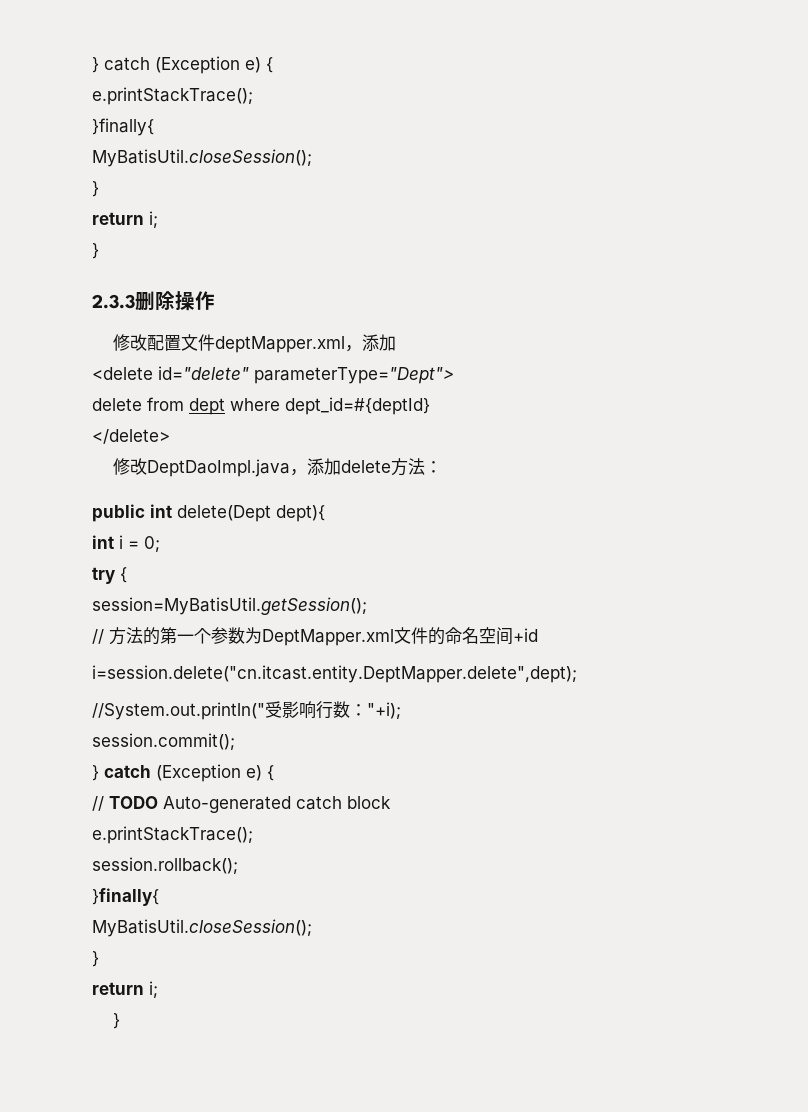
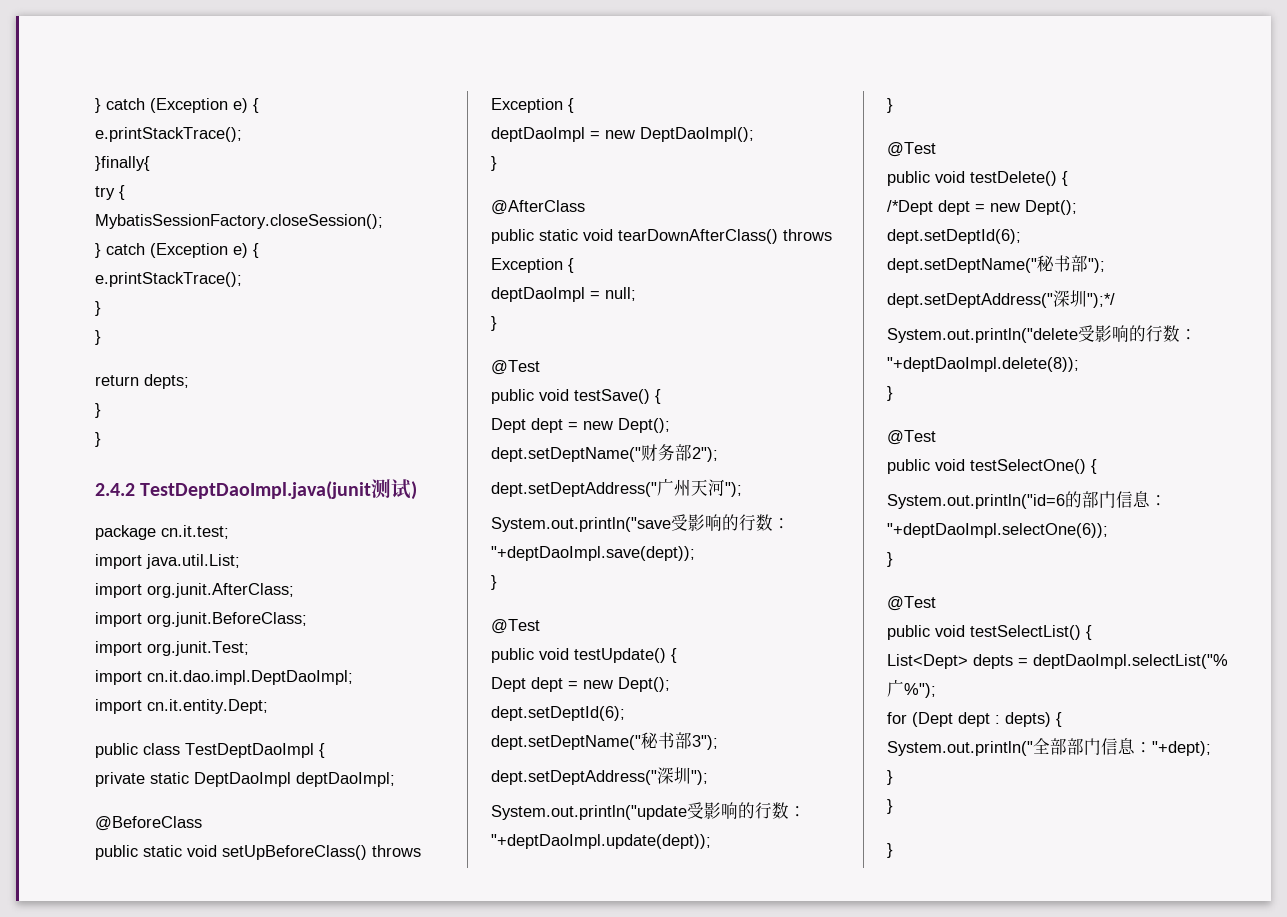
[92,149,312,167] [92,181,99,197] [92,211,158,228] [92,243,99,259] [92,291,215,311] [112,334,396,353] [92,366,454,384] [92,397,430,415] [92,429,170,444] [112,458,442,477] [92,504,325,522] [92,535,160,552] [92,567,127,584] [92,597,367,615] [92,627,538,646] [92,665,577,683] [92,701,401,720] [92,733,235,750] [92,764,274,782] [92,796,391,813] [92,826,253,844] [92,857,238,874] [92,888,159,906] [92,919,312,937] [92,951,99,967] [92,981,158,998] [112,1013,120,1029] MyBatisUtil.closeSession(); // } // return i; // } // 2.3.3删除操作 // 修改配置文件deptMapper.xml，添加 // <delete id="delete" parameterType="Dept"> // delete from dept where dept_id=#{deptId} // </delete> // 修改DeptDaoImpl.java，添加delete方法： // public int delete(Dept dept){ // int i = 0; // try { // session=MyBatisUtil.getSession(); // // 方法的第一个参数为DeptMapper.xml文件的命名空间+id // i=session.delete("cn.itcast.entity.DeptMapper.delete",dept); // //System.out.println("受影响行数："+i); // session.commit(); // } catch (Exception e) { // // TODO Auto-generated catch block // e.printStackTrace(); // session.rollback(); // }finally{ // MyBatisUtil.closeSession(); // } // return i; // } -> [95,185,125,200] [95,214,383,229] [95,243,259,258] [95,272,242,287] [95,301,101,316] [95,330,101,345] [95,374,189,389] [95,403,101,418] [95,432,101,447] [95,479,418,500] [95,525,229,540] [95,554,240,569] [95,583,294,598] [95,612,307,627] [95,641,249,656] [95,670,353,685] [95,699,268,714] [95,743,325,758] [95,772,395,787] [95,816,202,831] [95,845,421,860] [491,98,574,113] [491,127,754,142] [491,156,497,171] [491,200,585,215] [491,229,832,244] [491,258,574,273] [491,287,636,302] [491,316,497,331] [491,360,540,375] [491,389,661,404] [491,418,670,433] [491,444,718,462] [491,479,742,497] [491,514,790,532] [491,546,695,561] [491,575,497,590] [491,619,540,634] [491,648,677,663] [491,677,670,692] [491,706,625,721] [491,732,718,750] [491,767,708,785] [491,802,806,820] [491,834,711,849] [887,98,893,113] [887,142,936,157] [887,171,1068,186] [887,200,1077,215] [887,229,1021,244] [887,255,1105,273] [887,290,1115,308] [887,325,1197,343] [887,357,1079,372] [887,386,893,401] [887,430,936,445] [887,459,1097,474] [887,491,1167,509] [887,523,1108,538] [887,552,893,567] [887,596,936,611] [887,625,1092,640] [887,654,1228,669] [887,680,936,698] [887,712,1062,727] [887,738,1211,756] [887,770,893,785] [887,799,893,814] [887,843,893,858] try { // MybatisSessionFactory.closeSession(); // } catch (Exception e) { // e.printStackTrace(); // } // } // return depts; // } // } // 2.4.2 TestDeptDaoImpl.java(junit测试) // package cn.it.test; // import java.util.List; // import org.junit.AfterClass; // import org.junit.BeforeClass; // import org.junit.Test; // import cn.it.dao.impl.DeptDaoImpl; // import cn.it.entity.Dept; // public class TestDeptDaoImpl { // private static DeptDaoImpl deptDaoImpl; // @BeforeClass // public static void setUpBeforeClass() throws Exception { // deptDaoImpl = new DeptDaoImpl(); // } // @AfterClass // public static void tearDownAfterClass() throws Exception { // deptDaoImpl = null; // } // @Test // public void testSave() { // Dept dept = new Dept(); // dept.setDeptName("财务部2"); // dept.setDeptAddress("广州天河"); // System.out.println("save受影响的行数："+deptDaoImpl.save(dept)); // } // @Test // public void testUpdate() { // Dept dept = new Dept(); // dept.setDeptId(6); // dept.setDeptName("秘书部3"); // dept.setDeptAddress("深圳"); // System.out.println("update受影响的行数："+deptDaoImpl.update(dept)); // } // @Test // public void testDelete() { // /*Dept dept = new Dept(); // dept.setDeptId(6); // dept.setDeptName("秘书部"); // dept.setDeptAddress("深圳");*/ // System.out.println("delete受影响的行数："+deptDaoImpl.delete(8)); // } // @Test // public void testSelectOne() { // System.out.println("id=6的部门信息："+deptDaoImpl.selectOne(6)); // } // @Test // public void testSelectList() { // List<Dept> depts = deptDaoImpl.selectList("%广%"); // for (Dept dept : depts) { // System.out.println("全部部门信息："+dept); // } // } // }

